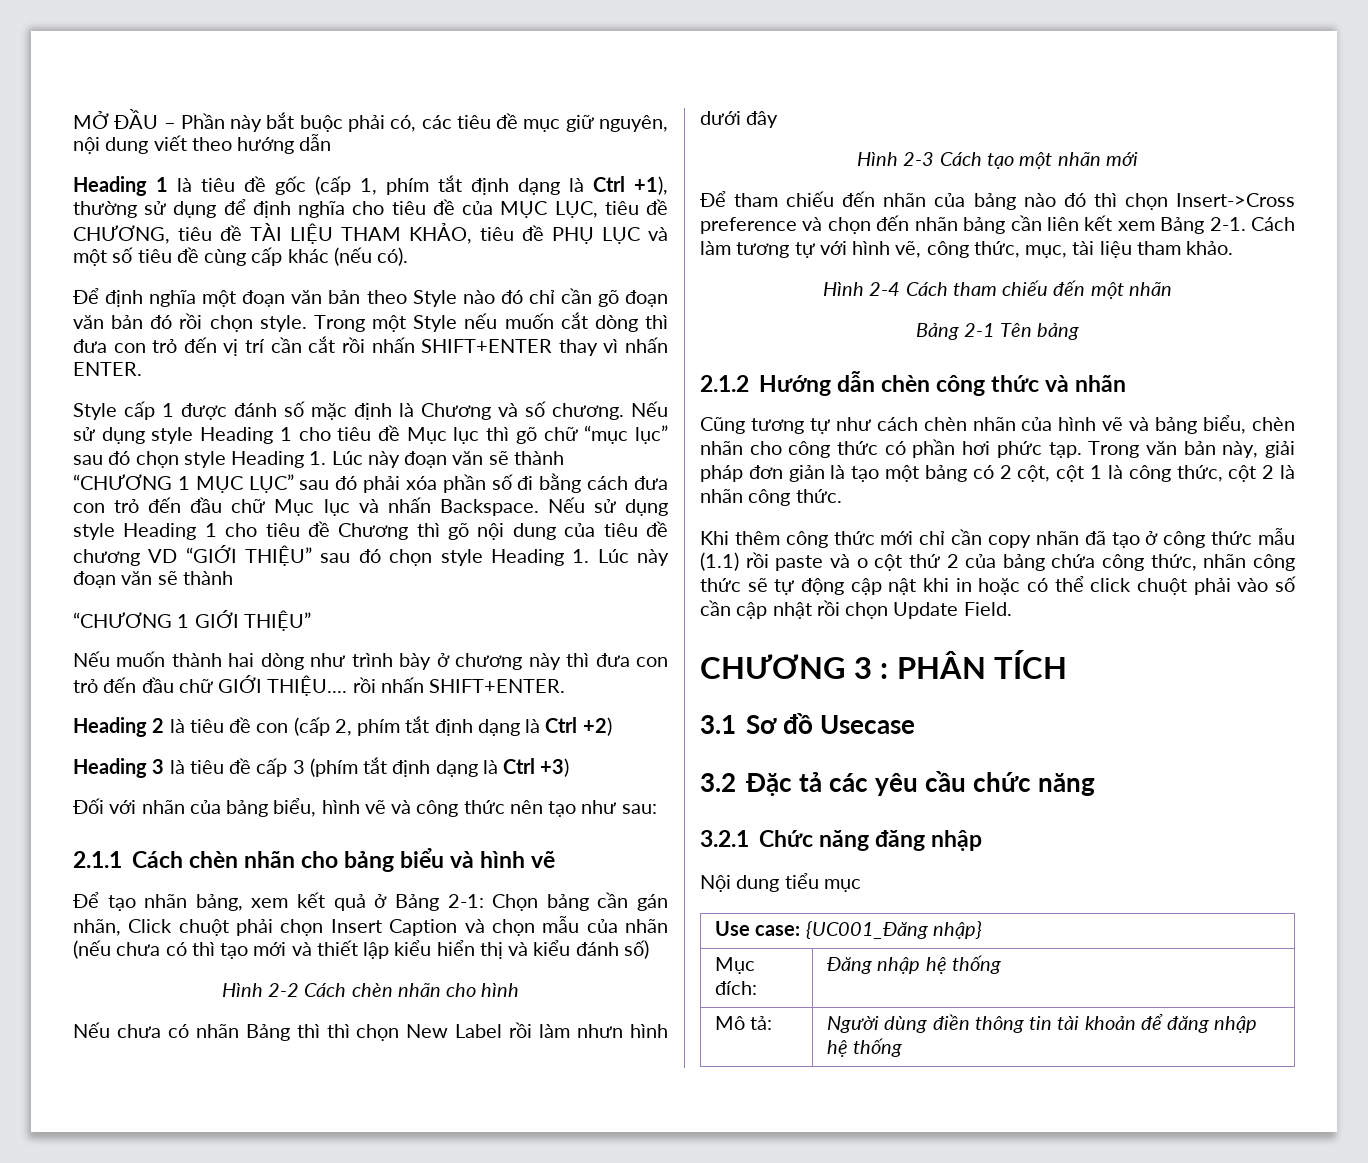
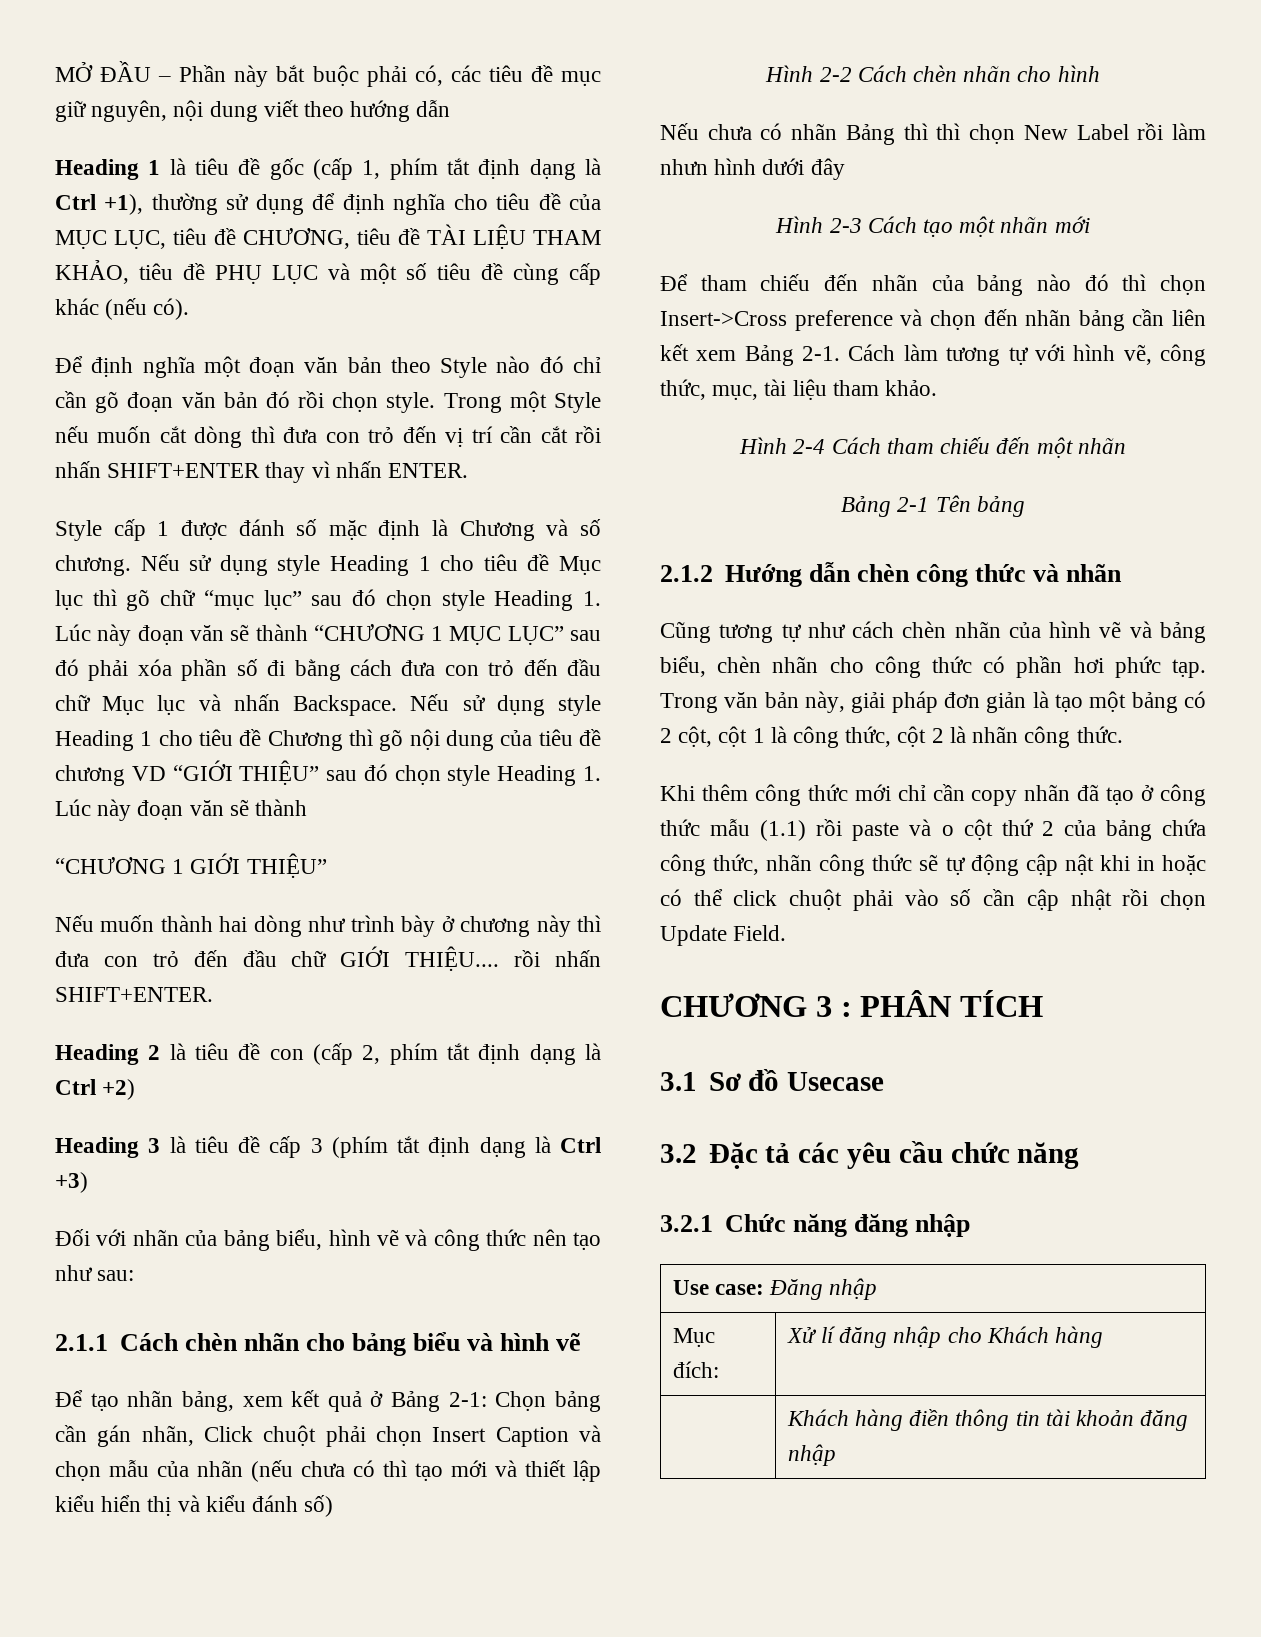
[700,873,861,892] // Nội dung tiểu mục -> (970, 1225) none
[805,921,982,939] {UC001_Đăng nhập} -> [769,1278,878,1300] Đăng nhập
[827,955,1001,974] [715,1016,773,1030] [827,1016,928,1033] Đăng nhập hệ thống // Mô tả: | Người dùng -> [786,1326,1104,1348] [786,1409,904,1431] Xử lí đăng nhập cho Khách hàng // | Khách hàng
[1140,1014,1258,1033] [827,1038,903,1057] để đăng nhập hệ thống -> [1140,1410,1189,1431] [787,1444,836,1466] đăng nhập

